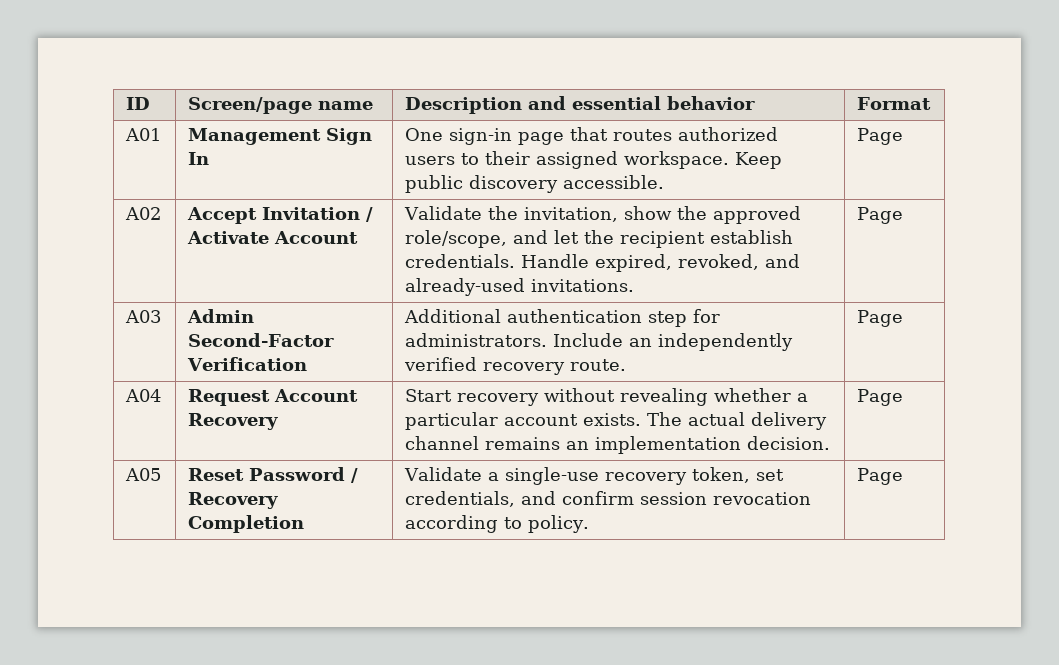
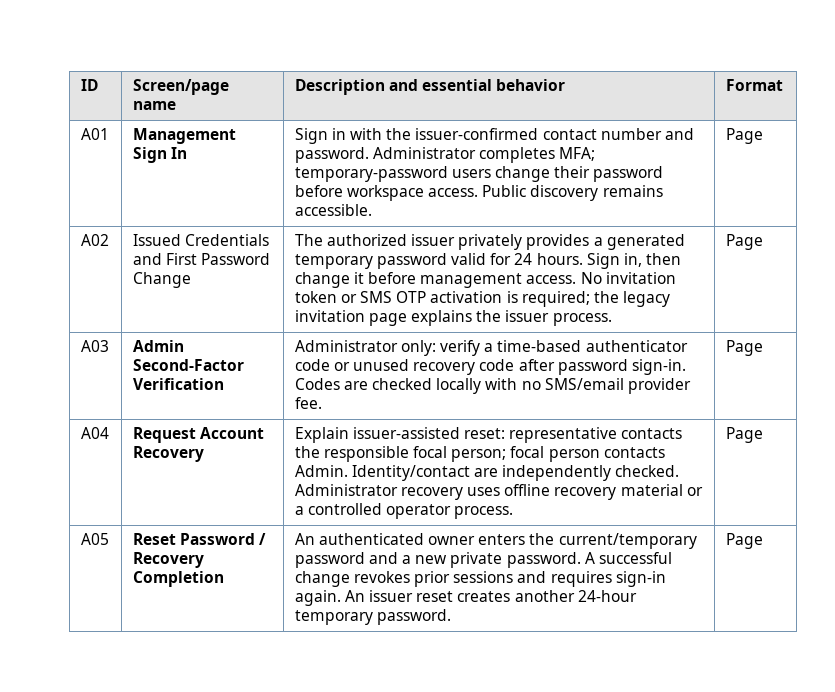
[405,127,779,145] [405,151,783,169] [405,175,665,193] [857,128,904,145] [125,207,162,220] [187,207,374,224] [187,231,359,244] [404,206,802,224] [405,230,794,248] [405,254,801,272] [405,278,635,296] One sign-in page that routes authorized users to their assigned workspace. Keep public discovery accessible. | Page // A02 | Accept Invitation / Activate Account | Validate the invitation, show the approved role/scope, and let the recipient establish credentials. Handle expired, revoked, and already-used invitations. -> [294,128,694,144] [294,147,596,163] [294,166,664,182] [294,185,663,201] [294,204,372,216] [725,128,763,144] [80,234,109,246] [132,234,269,246] [132,253,271,265] [132,272,191,288] [294,234,685,250] [294,253,682,269] [294,272,676,288] [294,291,671,307] [294,310,612,326] Sign in with the issuer-confirmed contact number and password. Administrator completes MFA; temporary-password users change their password before workspace access. Public discovery remains accessible. | Page // A02 | Issued Credentials and First Password Change | The authorized issuer privately provides a generated temporary password valid for 24 hours. Sign in, then change it before management access. No invitation token or SMS OTP activation is required; the legacy invitation page explains the issuer process.
[404,309,721,327] [405,333,794,351] [404,357,627,375] Additional authentication step for administrators. Include an independently verified recovery route. -> [294,340,688,356] [294,359,686,375] [294,378,691,394] [294,397,322,409] Administrator only: verify a time-based authenticator code or unused recovery code after password sign-in. Codes are checked locally with no SMS/email provider fee.
[405,388,809,406] [405,412,828,430] [405,436,831,454] Start recovery without revealing whether a particular account exists. The actual delivery channel remains an implementation decision. -> [294,427,683,443] [294,446,665,462] [294,465,680,481] [294,484,703,500] [294,503,514,519] Explain issuer-assisted reset: representative contacts the responsible focal person; focal person contacts Admin. Identity/contact are independently checked. Administrator recovery uses offline recovery material or a controlled operator process.
[404,467,785,485] [405,491,812,507] [405,515,590,533] Validate a single-use recovery token, set credentials, and confirm session revocation according to policy. -> [294,533,697,549] [294,552,672,568] [294,571,666,587] [294,590,637,606] [294,609,451,625] An authenticated owner enters the current/temporary password and a new private password. A successful change revokes prior sessions and requires sign-in again. An issuer reset creates another 24-hour temporary password.

